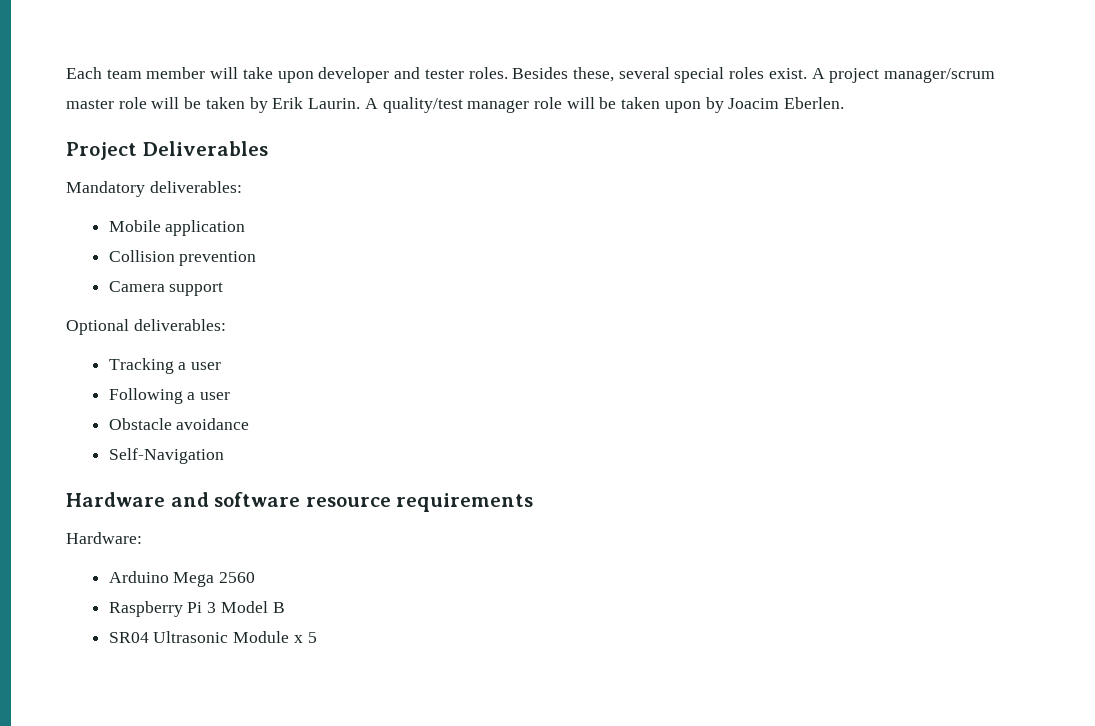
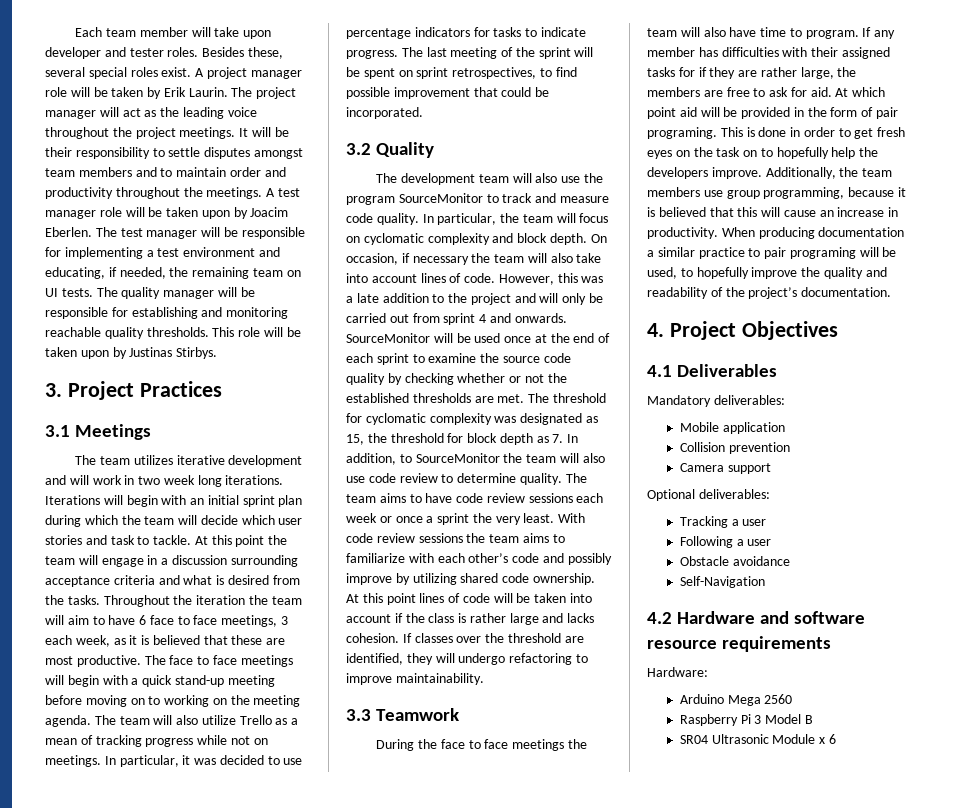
[884,68,996,83] [66,99,114,109] manager/scrum master -> [250,70,302,79] manager
[364,97,463,113] A quality/test -> [231,87,297,99] [45,107,257,119] [45,127,289,139] [45,147,303,159] [45,167,286,177] [45,187,300,199] The project manager will act as the leading voice throughout the project meetings. It will be their responsibility to settle disputes amongst team members and to maintain order and productivity throughout the meetings. A test
[66,142,137,160] // Project -> [95,227,305,239] [45,247,280,259] [45,267,301,279] [45,287,255,299] [45,307,289,319] [45,327,301,339] [45,347,218,359] [45,381,222,400] [45,424,152,440] [75,455,303,467] [45,475,284,487] [45,495,303,507] [45,515,303,527] [45,535,288,547] [45,555,298,567] [45,575,300,587] [45,595,302,607] [45,615,289,627] [45,635,286,647] [45,655,293,667] [45,675,275,687] [45,695,301,707] [45,715,299,727] [45,735,268,747] [45,755,303,767] [346,27,586,39] [346,47,594,59] [346,67,577,79] [346,87,550,99] [346,107,423,119] [346,142,435,158] [376,173,603,185] [346,193,609,205] [346,213,609,225] [346,233,607,245] [346,253,602,265] [346,273,604,285] [346,293,604,305] [346,313,567,325] [346,333,611,343] [346,353,571,365] [346,373,567,385] [346,393,606,403] [346,413,598,425] [346,433,579,445] [346,453,605,465] [346,473,587,485] [346,493,604,503] [346,513,586,525] [346,533,565,543] [346,553,612,565] [346,573,595,585] [346,593,593,605] [346,613,595,625] [346,633,584,643] [346,653,588,665] [346,673,484,685] [346,708,460,721] [376,739,587,751] [647,27,896,39] [647,47,890,59] [647,67,857,79] [647,87,886,97] [647,107,899,119] [647,127,906,139] [647,147,879,159] [647,167,893,179] [647,187,906,199] [647,207,899,217] [647,227,905,239] [647,247,897,259] [647,267,887,279] [647,287,892,299] [647,321,838,340] [647,365,672,377] The test manager will be responsible for implementing a test environment and educating, if needed, the remaining team on UI tests. The quality manager will be responsible for establishing and monitoring reachable quality thresholds. This role will be taken upon by Justinas Stirbys. // 3. Project Practices // 3.1 Meetings // The team utilizes iterative development and will work in two week long iterations. Iterations will begin with an initial sprint plan during which the team will decide which user stories and task to tackle. At this point the team will engage in a discussion surrounding acceptance criteria and what is desired from the tasks. Throughout the iteration the team will aim to have 6 face to face meetings, 3 each week, as it is believed that these are most productive. The face to face meetings will begin with a quick stand-up meeting before moving on to working on the meeting agenda. The team will also utilize Trello as a mean of tracking progress while not on meetings. In particular, it was decided to use percentage indicators for tasks to indicate progress. The last meeting of the sprint will be spent on sprint retrospectives, to find possible improvement that could be incorporated. // 3.2 Quality // The development team will also use the program SourceMonitor to track and measure code quality. In particular, the team will focus on cyclomatic complexity and block depth. On occasion, if necessary the team will also take into account lines of code. However, this was a late addition to the project and will only be carried out from sprint 4 and onwards. SourceMonitor will be used once at the end of each sprint to examine the source code quality by checking whether or not the established thresholds are met. The threshold for cyclomatic complexity was designated as 15, the threshold for block depth as 7. In addition, to SourceMonitor the team will also use code review to determine quality. The team aims to have code review sessions each week or once a sprint the very least. With code review sessions the team aims to familiarize with each other’s code and possibly improve by utilizing shared code ownership. At this point lines of code will be taken into account if the class is rather large and lacks cohesion. If classes over the threshold are identified, they will undergo refactoring to improve maintainability. // 3.3 Teamwork // During the face to face meetings the team will also have time to program. If any member has difficulties with their assigned tasks for if they are rather large, the members are free to ask for aid. At which point aid will be provided in the form of pair programing. This is done in order to get fresh eyes on the task on to hopefully help the developers improve. Additionally, the team members use group programming, because it is believed that this will cause an increase in productivity. When producing documentation a similar practice to pair programing will be used, to hopefully improve the quality and readability of the project’s documentation. // 4. Project Objectives // 4.1
(224, 456) none -> [647,612,672,624] 4.2
[307,632,317,643] 5 -> [829,734,837,744] 6

